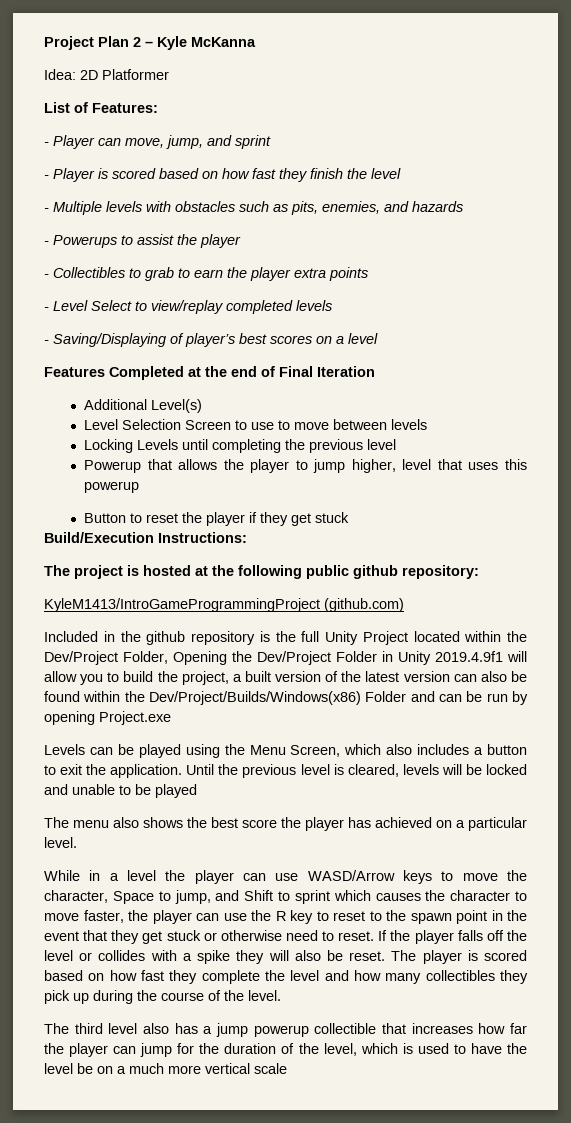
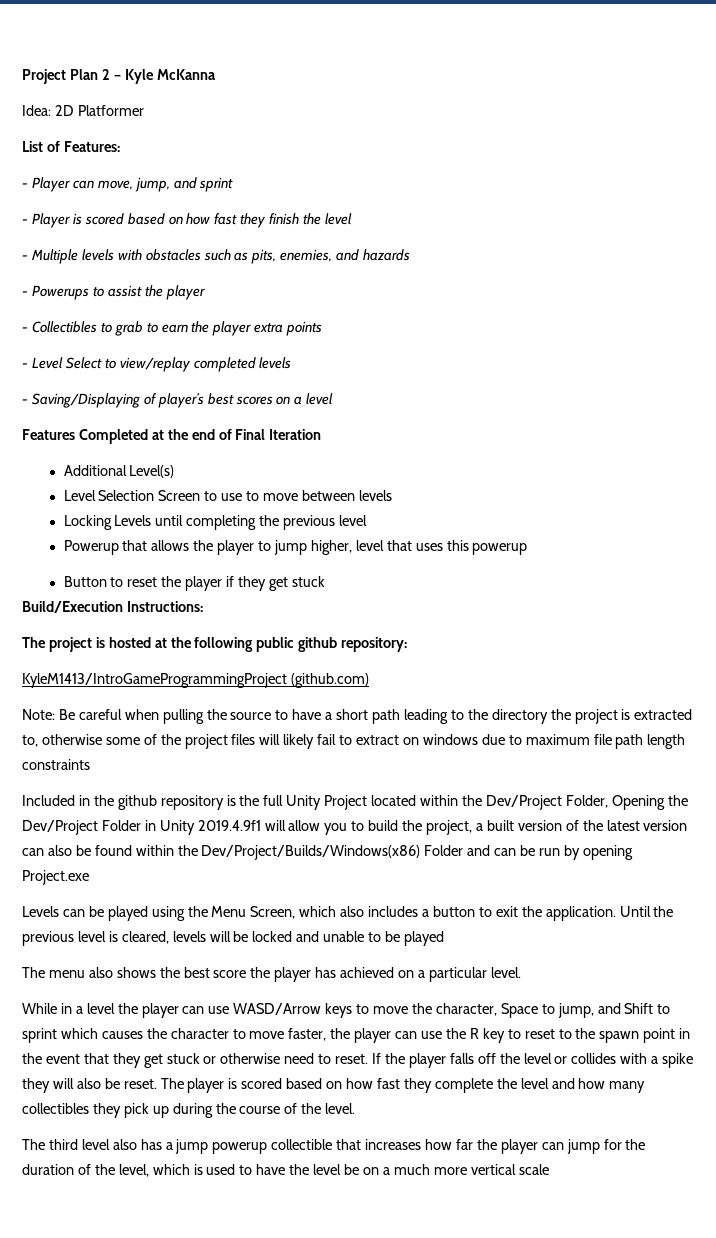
(404, 605) none -> [22,709,693,724] [22,734,686,749] [22,759,90,770] // Note: Be careful when pulling the source to have a short path leading to the directory the project is extracted to, otherwise some of the project files will likely fail to extract on windows due to maximum file path length constraints

